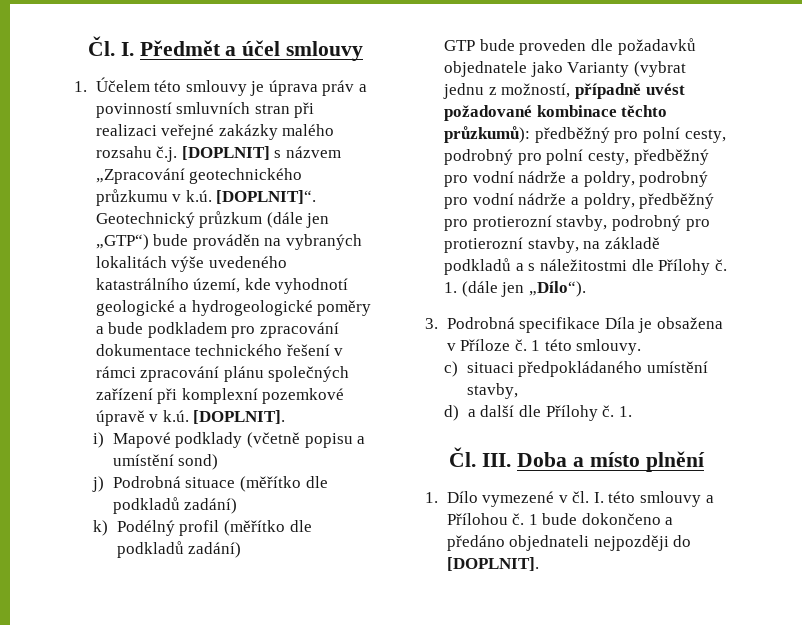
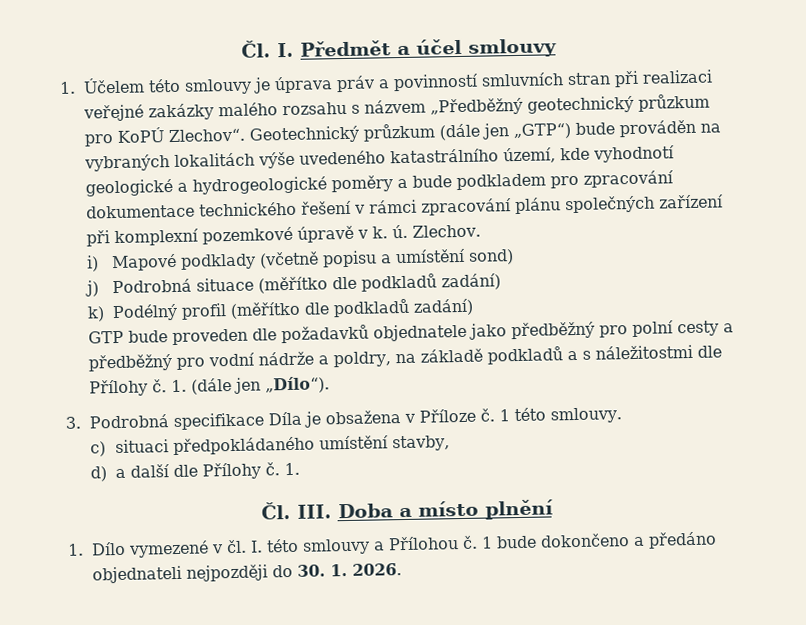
[156,146,341,162] [95,168,303,184] [95,189,317,206] č.j. [DOPLNIT] s názvem „Zpracování geotechnického průzkumu v k.ú. [DOPLNIT]“. -> [351,93,711,116] [84,127,246,147] s názvem „Předběžný geotechnický průzkum pro KoPÚ Zlechov“.
[162,410,286,424] k.ú. [DOPLNIT]. -> [372,224,482,239] k. ú. Zlechov.
[567,61,687,77] [443,83,685,99] [444,105,668,121] [444,126,726,143] [444,149,630,165] Varianty (vybrat jednu z možností, případně uvést požadované kombinace těchto průzkumů): předběžný pro polní cesty, podrobný pro polní cesty, -> [511,320,735,340] předběžný pro polní cesty a
[639,171,709,187] [444,193,715,209] [444,215,710,231] [444,237,579,253] podrobný pro vodní nádrže a poldry, předběžný pro protierozní stavby, podrobný pro protierozní stavby, -> (392, 359) none
[446,557,539,571] [DOPLNIT]. -> [297,563,403,577] 30. 1. 2026.

